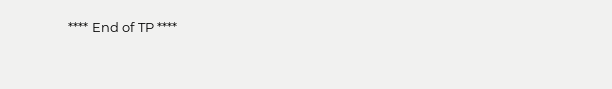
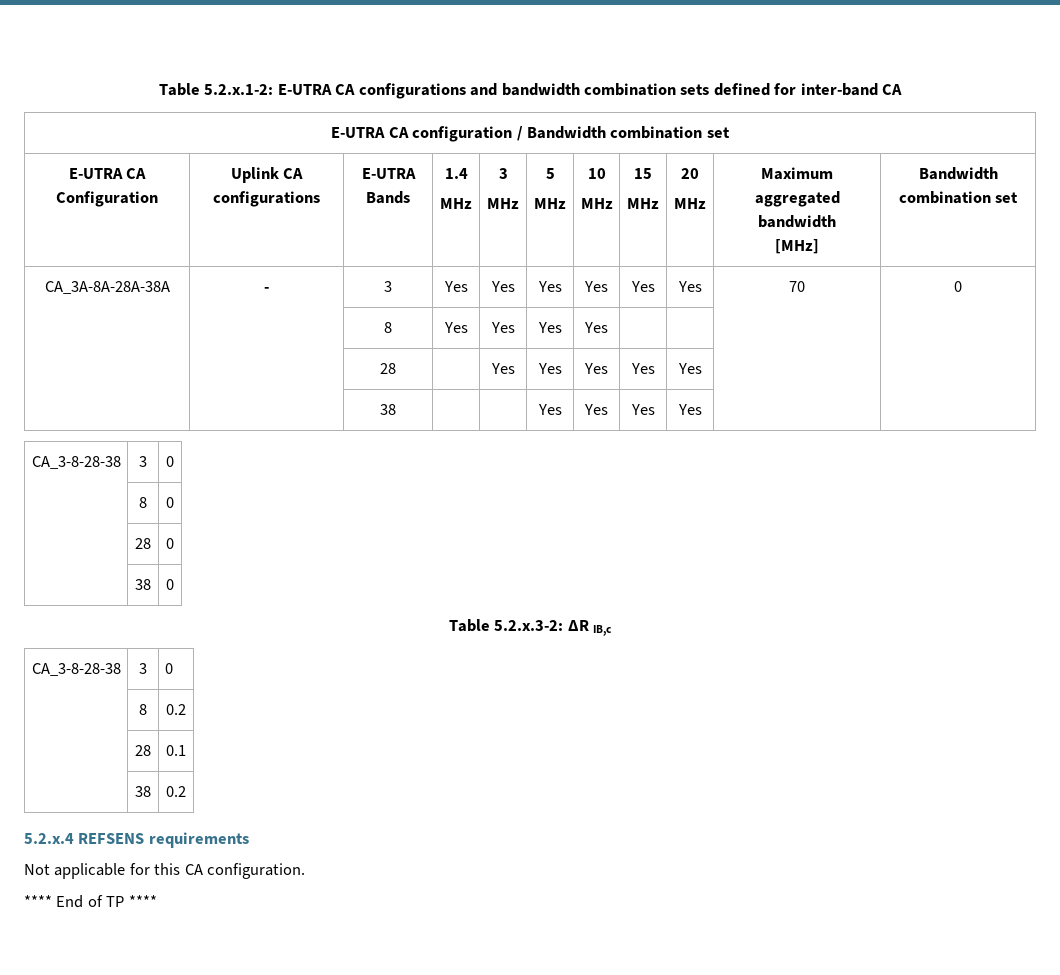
(68, 27) none -> [158,83,903,99] [331,126,730,142] [68,168,147,179] [56,191,158,207] [230,167,304,183] [213,191,320,207] [361,168,416,179] [366,191,410,204] [444,168,468,179] [440,198,472,209] [498,168,508,179] [487,198,519,209] [545,168,555,179] [534,198,566,209] [587,168,606,179] [580,198,613,209] [634,168,652,179] [627,198,659,209] [681,168,699,179] [674,198,706,209] [761,167,833,180] [754,191,840,207] [758,215,836,228] [775,239,819,254] [918,167,998,180] [898,191,1019,204] [44,281,170,294] [264,287,269,292] [384,281,392,292] [443,281,468,292] [490,281,515,292] [537,281,562,292] [584,281,608,292] [630,281,655,292] [677,281,702,292] [789,281,805,292] [954,281,962,292] [384,322,392,333] [443,322,468,333] [490,322,515,333] [537,322,562,333] [584,322,608,333] [380,363,396,374] [490,363,515,374] [537,363,562,374] [584,363,608,374] [630,363,655,374] [677,363,702,374] [380,404,396,415] [537,404,562,415] [584,404,608,415] [630,404,655,415] [677,404,702,415] [31,456,121,469] [139,456,147,467] [166,456,174,467] [139,497,147,508] [166,497,174,508] [135,538,151,549] [166,538,174,549] [135,579,151,590] [166,579,174,590] [448,619,613,636] [31,663,121,676] [139,663,147,674] [164,663,173,674] [139,704,147,715] [166,704,186,715] [135,745,151,756] [166,745,186,756] [135,786,151,797] [166,786,186,797] [24,832,249,848] [24,863,306,879] Table 5.2.x.1-2: E-UTRA CA configurations and bandwidth combination sets defined for inter-band CA // E-UTRA CA configuration / Bandwidth combination set // E-UTRA CA Configuration | Uplink CA configurations | E-UTRA Bands | 1.4 // MHz | 3 // MHz | 5 // MHz | 10 // MHz | 15 // MHz | 20 // MHz | Maximum aggregated bandwidth // [MHz] | Bandwidth combination set // CA_3A-8A-28A-38A | - | 3 | Yes | Yes | Yes | Yes | Yes | Yes | 70 | 0 // | | 8 | Yes | Yes | Yes | Yes | | | | // | | 28 | | Yes | Yes | Yes | Yes | Yes | | // | | 38 | | | Yes | Yes | Yes | Yes | | // CA_3-8-28-38 | 3 | 0 // | 8 | 0 // | 28 | 0 // | 38 | 0 // Table 5.2.x.3-2: ΔR IB,c // CA_3-8-28-38 | 3 | 0 // | 8 | 0.2 // | 28 | 0.1 // | 38 | 0.2 // 5.2.x.4 REFSENS requirements // Not applicable for this CA configuration. //

